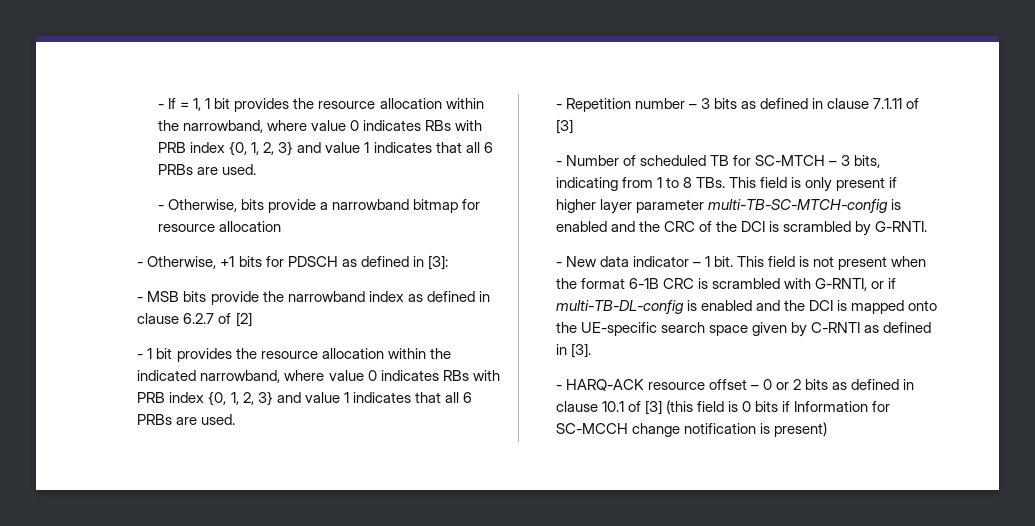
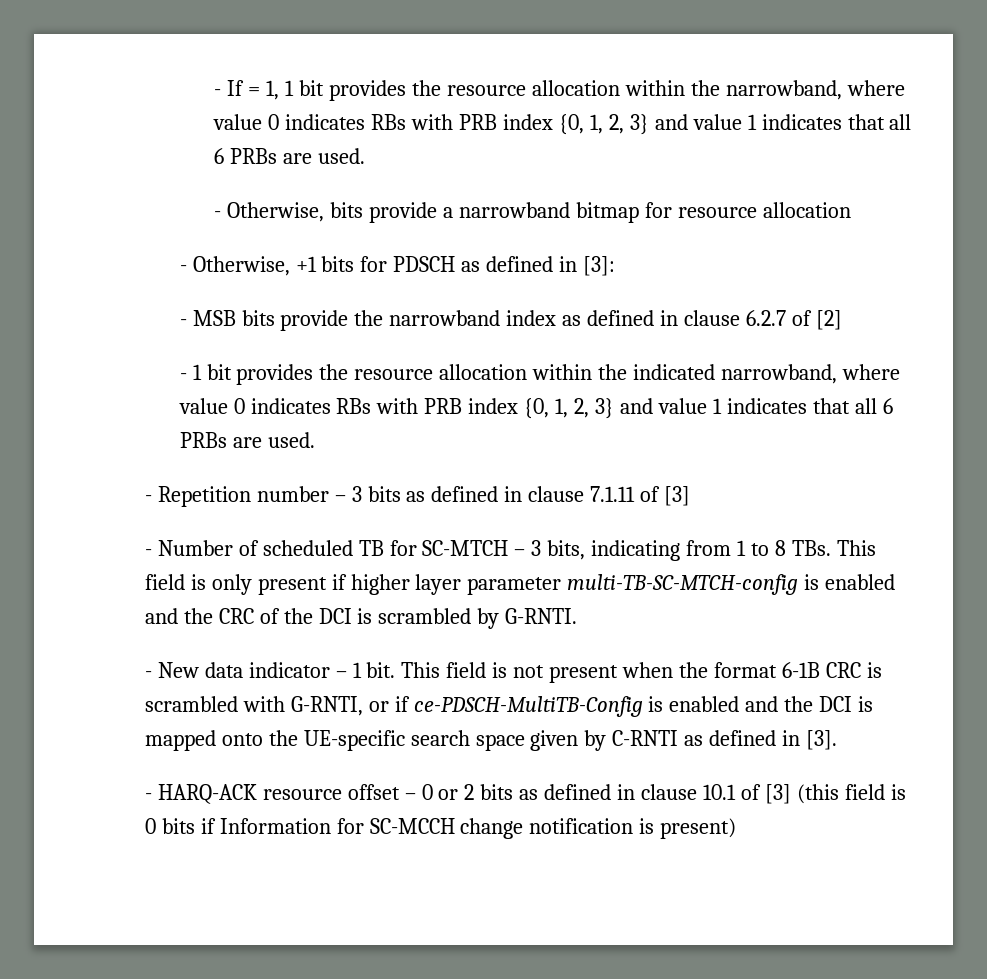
[555,300,684,314] multi-TB-DL-config -> [413,696,643,717] ce-PDSCH-MultiTB-Config

